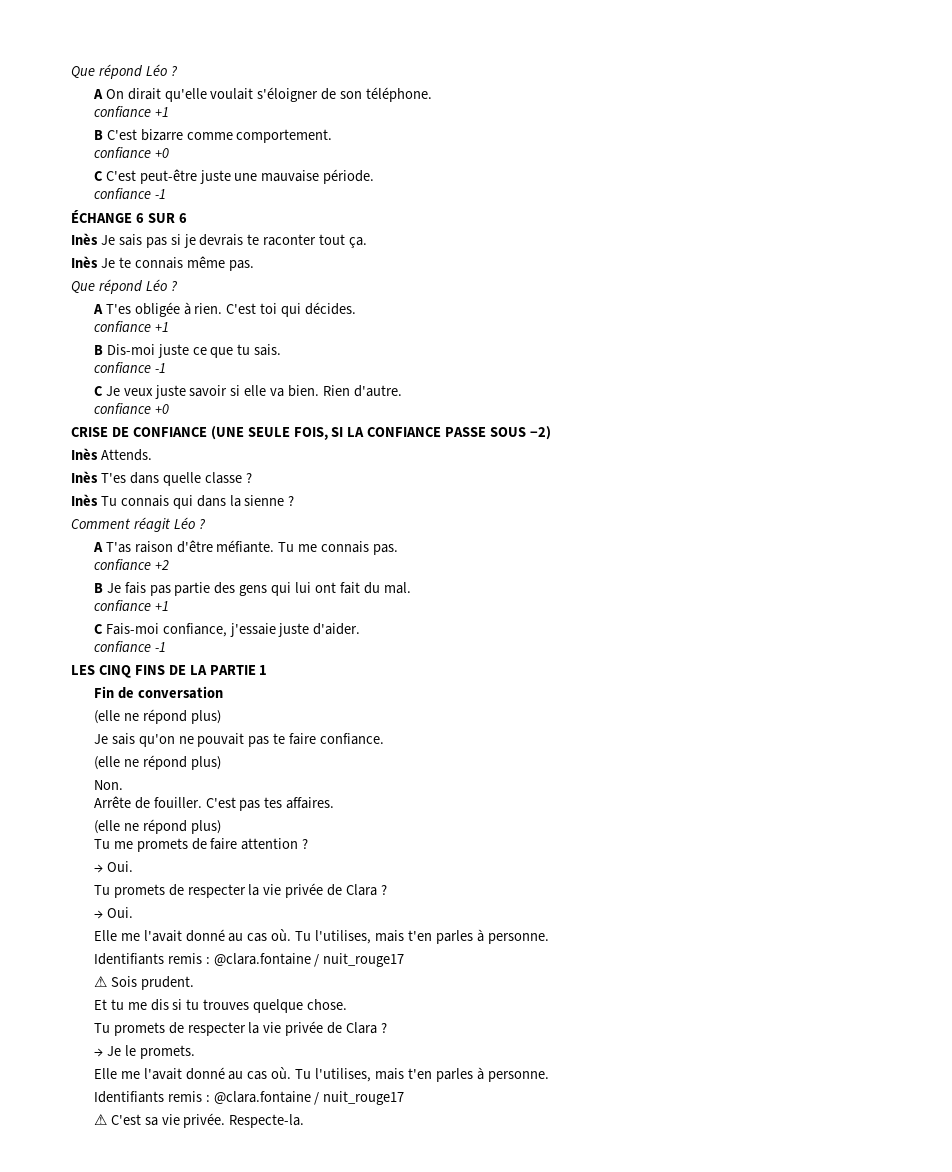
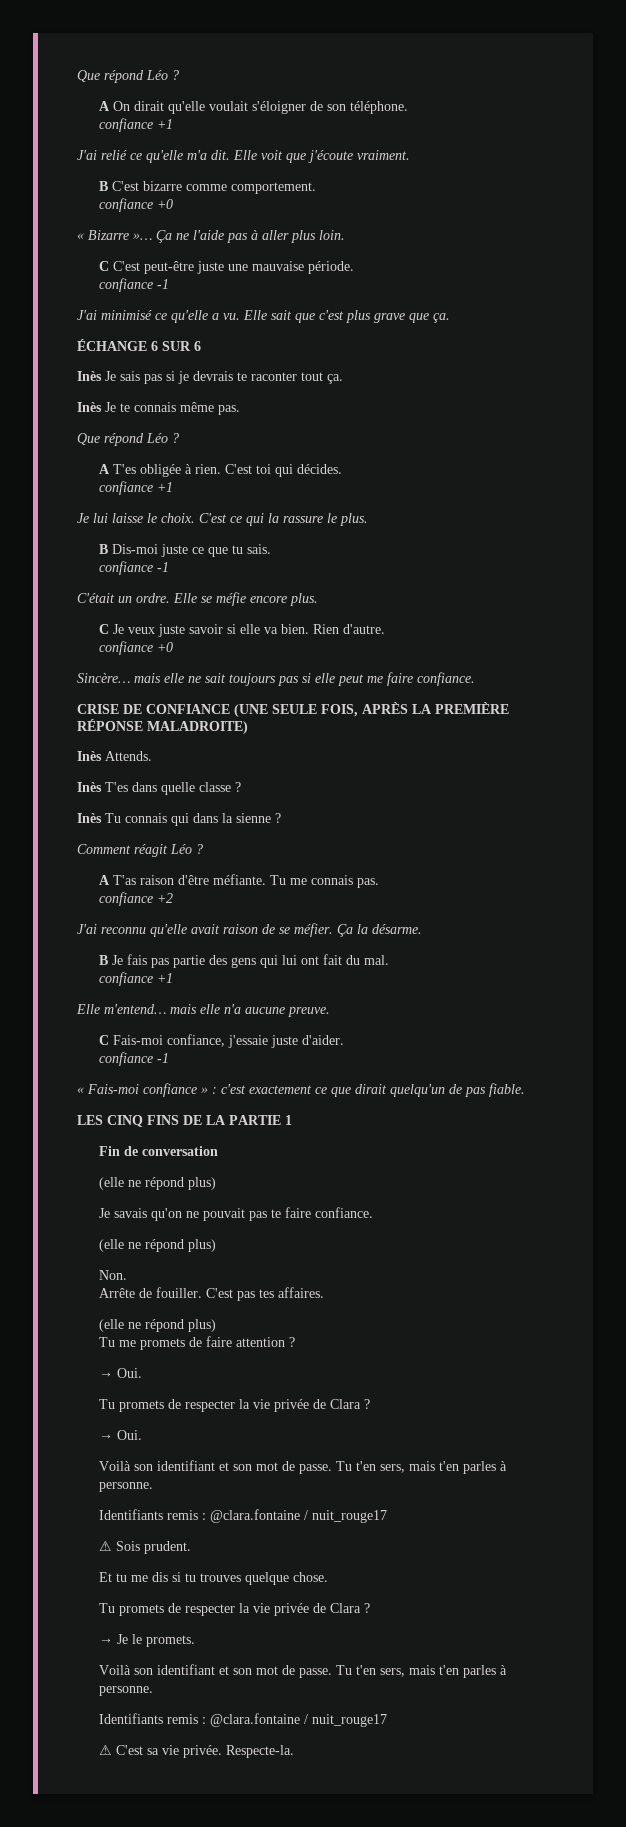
(169, 112) none -> [77,150,410,163] // J'ai relié ce qu'elle m'a dit. Elle voit que j'écoute vraiment.
(169, 153) none -> [77,230,345,243] // « Bizarre »… Ça ne l'aide pas à aller plus loin.
(166, 194) none -> [77,310,450,323] // J'ai minimisé ce qu'elle a vu. Elle sait que c'est plus grave que ça.
(169, 327) none -> [77,513,368,526] // Je lui laisse le choix. C'est ce qui la rassure le plus.
(166, 368) none -> [77,592,318,606] // C'était un ordre. Elle se méfie encore plus.
(169, 409) none -> [77,672,475,686] // Sincère… mais elle ne sait toujours pas si elle peut me faire confiance.
[331,426,552,440] SI LA CONFIANCE PASSE SOUS −2) -> [362,702,509,714] [77,719,248,734] APRÈS LA PREMIÈRE RÉPONSE MALADROITE)
(169, 565) none -> [77,923,422,937] // J'ai reconnu qu'elle avait raison de se méfier. Ça la désarme.
(169, 606) none -> [76,1004,330,1017] // Elle m'entend… mais elle n'a aucune preuve.
(166, 647) none -> [77,1083,525,1097] // « Fais-moi confiance » : c'est exactement ce que dirait quelqu'un de pas fiable.
[111,733,135,745] sais -> [113,1208,147,1218] savais
[93,929,372,944] Elle me l'avait donné au cas où. Tu l'utilises, -> [98,1460,405,1474] Voilà son identifiant et son mot de passe. Tu t'en sers,
[93,1067,372,1082] Elle me l'avait donné au cas où. Tu l'utilises, -> [98,1664,405,1678] Voilà son identifiant et son mot de passe. Tu t'en sers,

